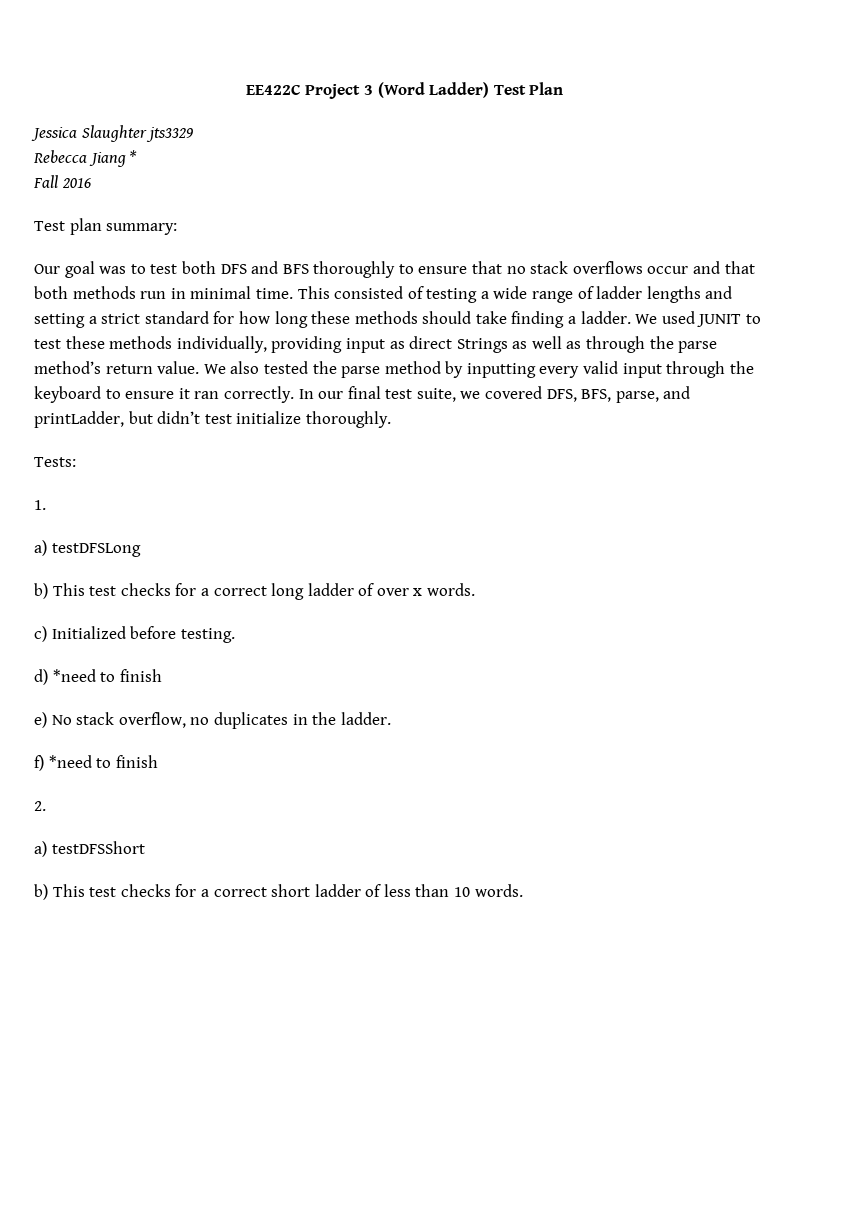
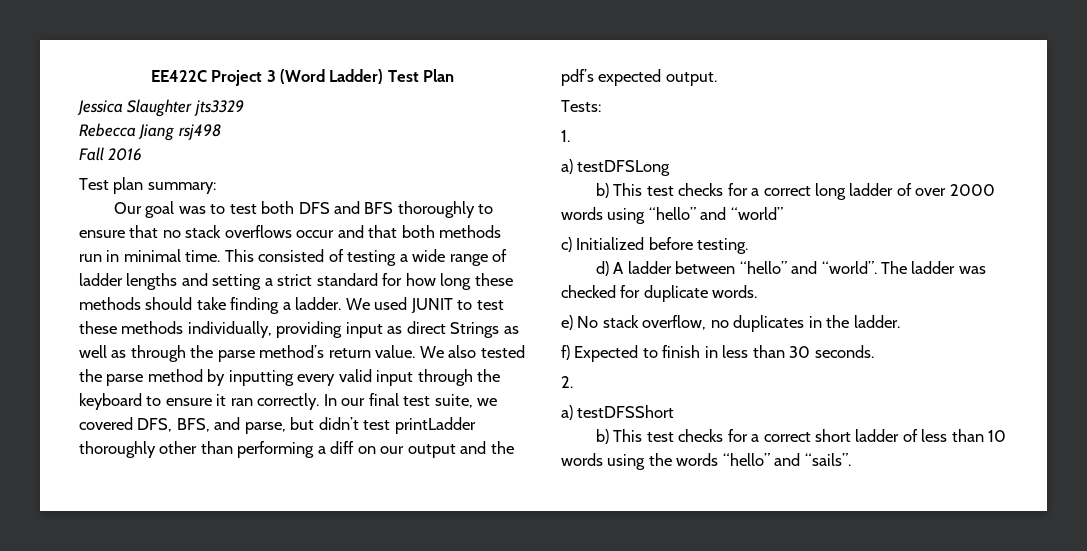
[129,150,138,163] * -> [178,124,221,140] rsj498
[615,386,691,403] [34,411,391,428] parse, and printLadder, but didn’t test initialize thoroughly. -> [214,417,476,434] [79,441,514,458] [561,69,717,86] and parse, but didn’t test printLadder thoroughly other than performing a diff on our output and the pdf’s expected output.
[413,583,476,596] x words. -> [949,184,995,196] [561,207,783,224] 2000 words using “hello” and “world”
[52,669,162,682] *need to finish -> [613,261,986,274] [561,285,758,302] A ladder between “hello” and “world”. The ladder was checked for duplicate words.
[48,755,158,768] *need to finish -> [574,345,874,362] Expected to finish in less than 30 seconds.
[474,884,523,897] words. -> [561,453,851,470] words using the words “hello” and “sails”.

